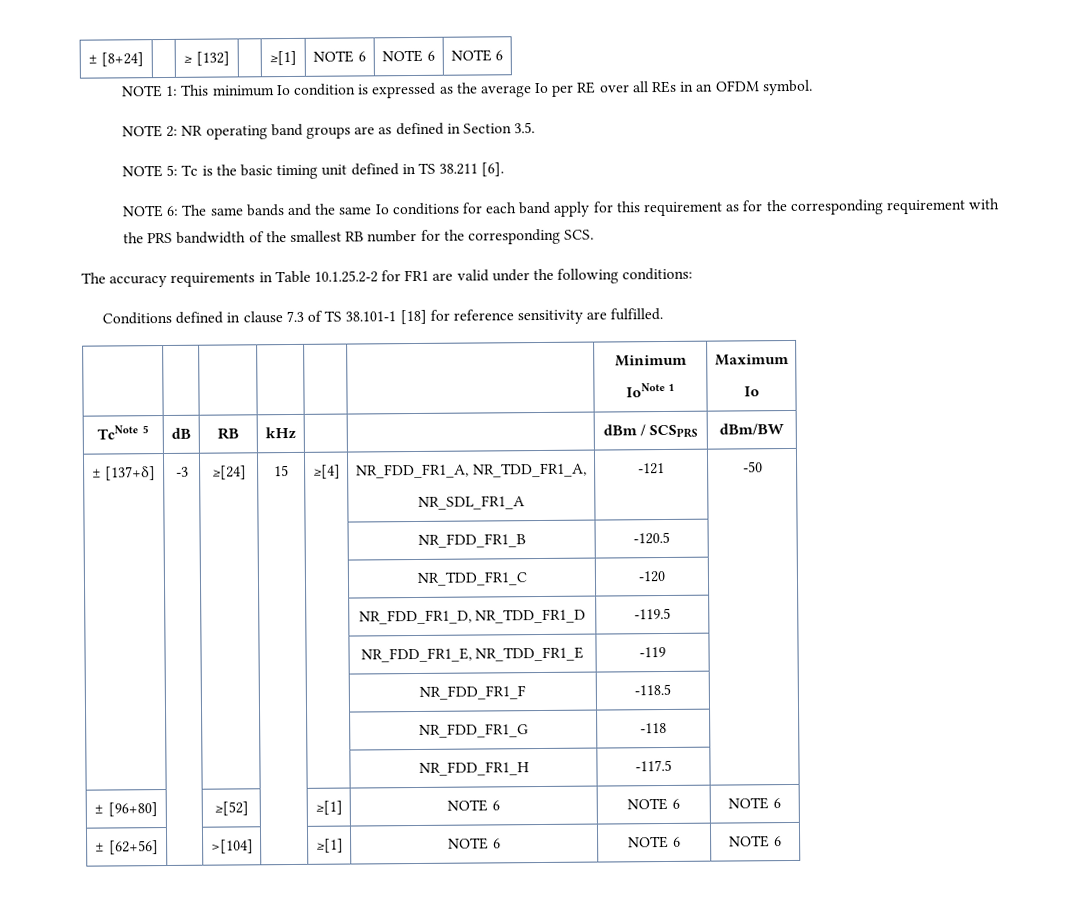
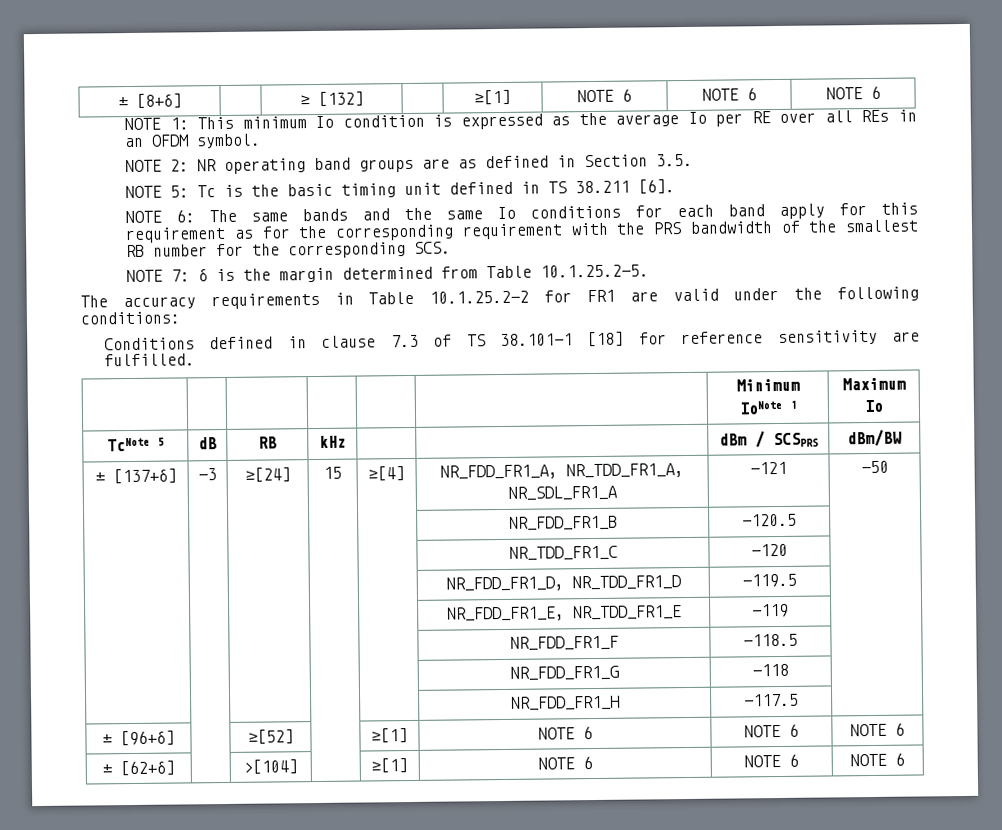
[87,52,145,67] ± [8+24] -> [117,93,182,109] ± [8+δ]
(595, 234) none -> [126,264,650,283] // NOTE 7: δ is the margin determined from Table 10.1.25.2-5.
[107,802,158,817] [96+80] -> [120,730,175,747] [96+δ]
[108,840,159,855] [62+56] -> [120,760,175,777] [62+δ]

